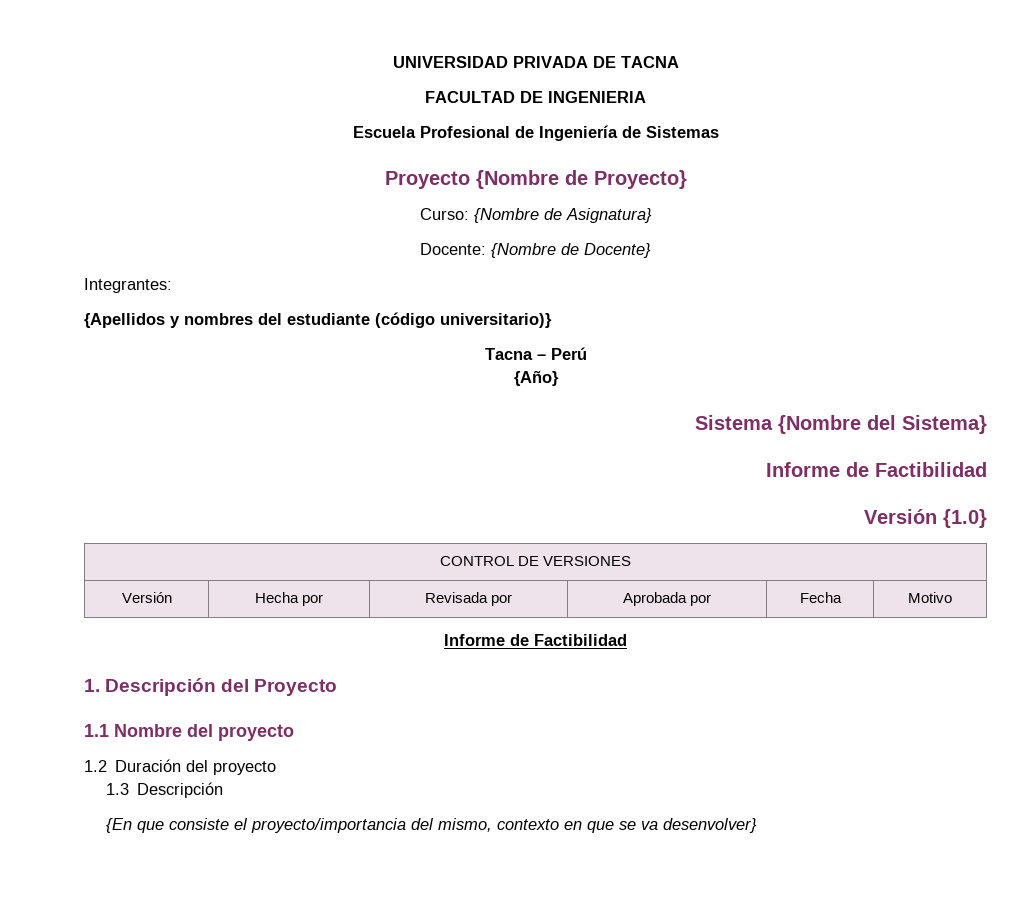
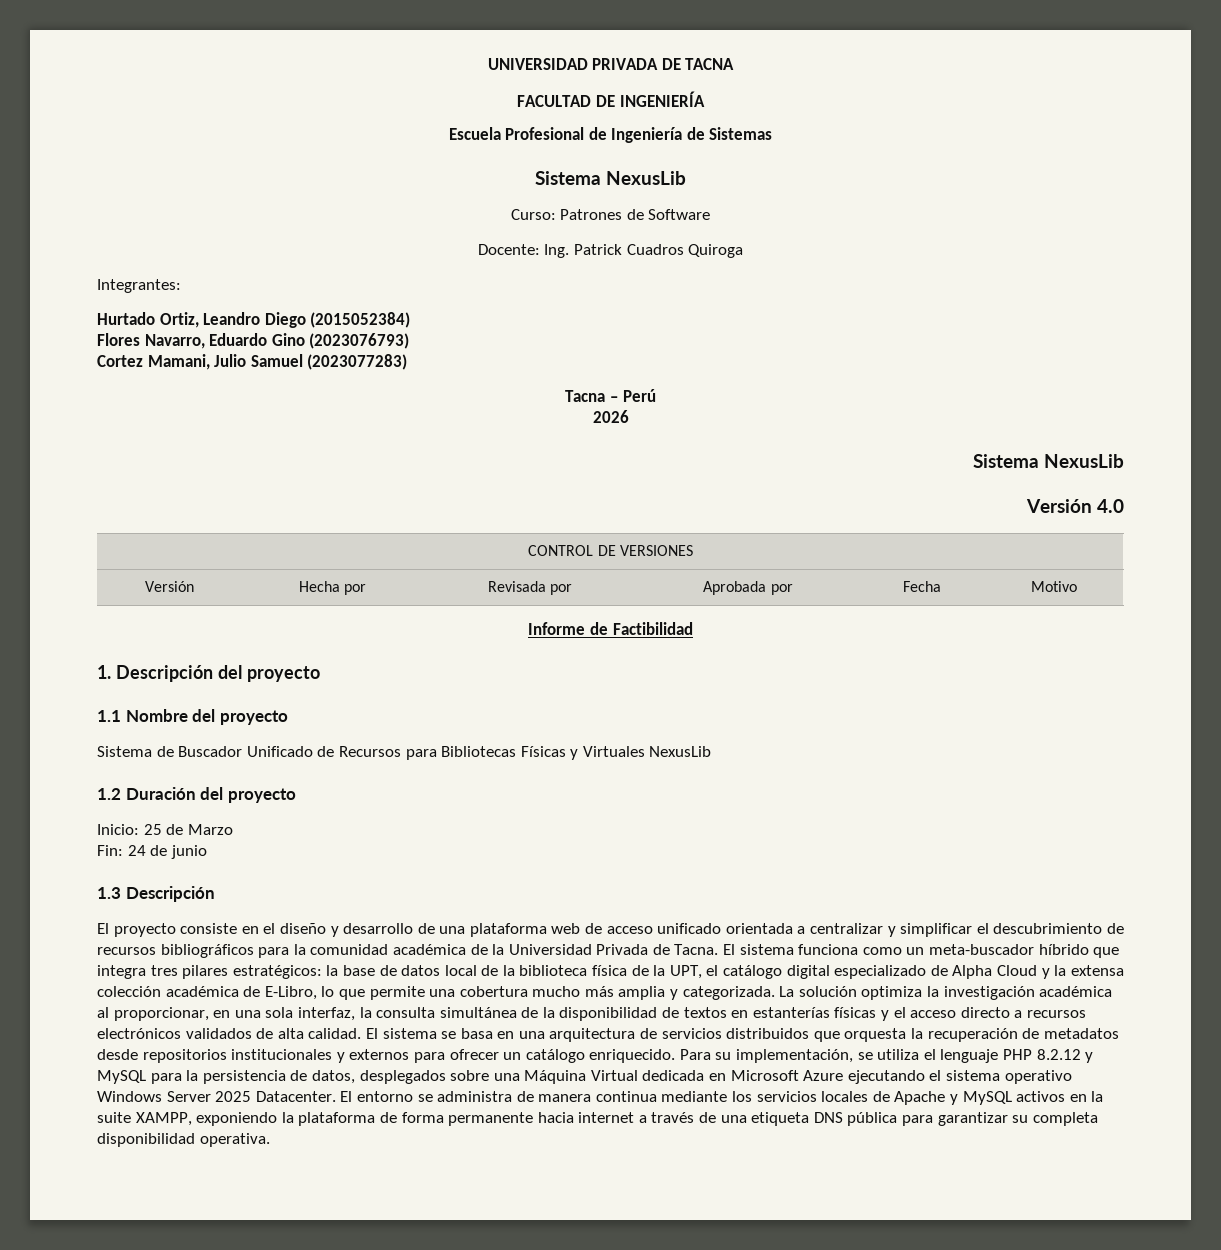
[548,91,646,103] INGENIERIA -> [619,91,705,107] INGENIERÍA
[384,170,687,189] [419,208,652,223] [420,243,651,258] [84,278,172,293] [84,312,552,328] Proyecto {Nombre de Proyecto} // Curso: {Nombre de Asignatura} // Docente: {Nombre de Docente} // Integrantes: // {Apellidos y nombres del estudiante (código universitario)} -> [535,171,686,185] [510,209,711,220] [477,244,744,258] [97,279,181,293] [97,312,411,328] [97,333,410,349] [97,354,408,370] Sistema NexusLib // Curso: Patrones de Software // Docente: Ing. Patrick Cuadros Quiroga // Integrantes: // Hurtado Ortiz, Leandro Diego (2015052384) // Flores Navarro, Eduardo Gino (2023076793) // Cortez Mamani, Julio Samuel (2023077283)
[513,370,559,386] [695,415,987,434] [766,462,987,477] [864,509,987,528] {Año} // Sistema {Nombre del Sistema} // Informe de Factibilidad // Versión {1.0} -> [592,410,629,423] [973,454,1124,468] [1026,499,1124,513] 2026 // Sistema NexusLib // Versión 4.0
[254,679,338,696] Proyecto -> [246,666,320,682] proyecto
[84,759,277,775] [105,782,223,798] [105,818,757,833] 1.2 Duración del proyecto // 1.3 Descripción // {En que consiste el proyecto/importancia del mismo, contexto en que se va desenvolver} -> [97,746,712,760] [97,787,296,803] [97,824,233,835] [97,845,207,859] [97,886,215,902] [97,923,1124,937] [97,944,1120,958] [97,965,1124,979] [97,986,1113,1000] [97,1007,1086,1021] [97,1028,1119,1042] [97,1049,1094,1063] [97,1070,1072,1084] [97,1091,1104,1105] [97,1112,1098,1126] [97,1133,270,1147] Sistema de Buscador Unificado de Recursos para Bibliotecas Físicas y Virtuales NexusLib // 1.2 Duración del proyecto // Inicio: 25 de Marzo // Fin: 24 de junio // 1.3 Descripción // El proyecto consiste en el diseño y desarrollo de una plataforma web de acceso unificado orientada a centralizar y simplificar el descubrimiento de recursos bibliográficos para la comunidad académica de la Universidad Privada de Tacna. El sistema funciona como un meta-buscador híbrido que integra tres pilares estratégicos: la base de datos local de la biblioteca física de la UPT, el catálogo digital especializado de Alpha Cloud y la extensa colección académica de E-Libro, lo que permite una cobertura mucho más amplia y categorizada. La solución optimiza la investigación académica al proporcionar, en una sola interfaz, la consulta simultánea de la disponibilidad de textos en estanterías físicas y el acceso directo a recursos electrónicos validados de alta calidad. El sistema se basa en una arquitectura de servicios distribuidos que orquesta la recuperación de metadatos desde repositorios institucionales y externos para ofrecer un catálogo enriquecido. Para su implementación, se utiliza el lenguaje PHP 8.2.12 y MySQL para la persistencia de datos, desplegados sobre una Máquina Virtual dedicada en Microsoft Azure ejecutando el sistema operativo Windows Server 2025 Datacenter. El entorno se administra de manera continua mediante los servicios locales de Apache y MySQL activos en la suite XAMPP, exponiendo la plataforma de forma permanente hacia internet a través de una etiqueta DNS pública para garantizar su completa disponibilidad operativa.

